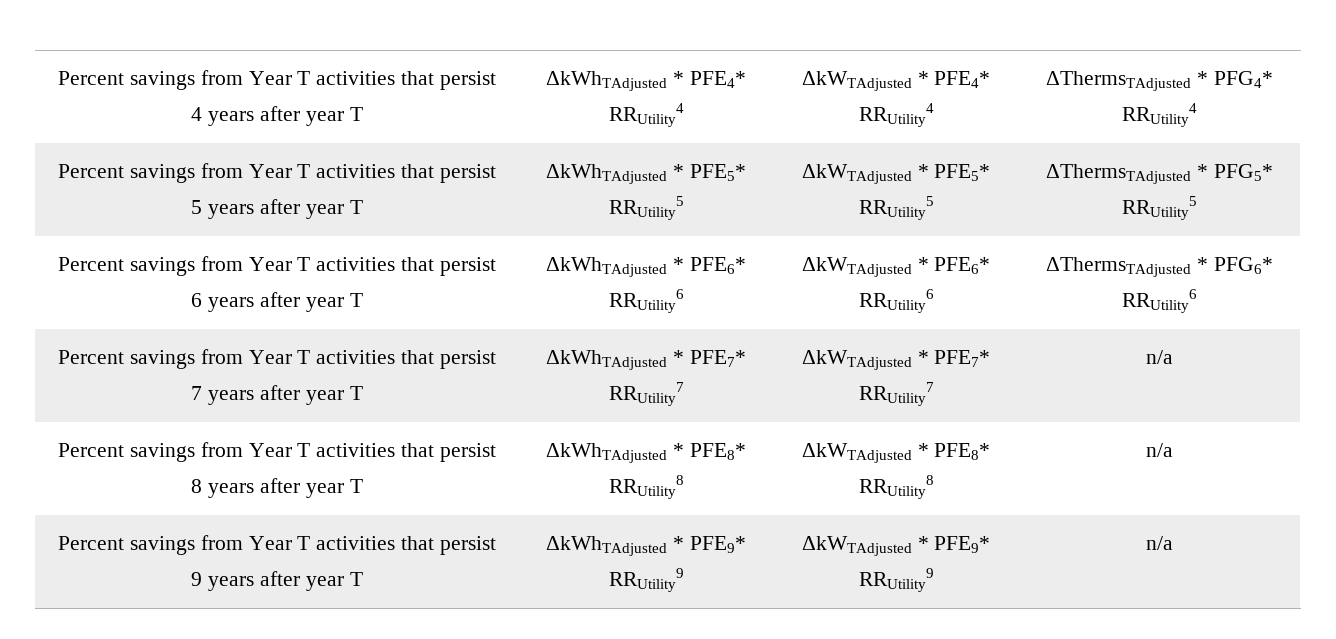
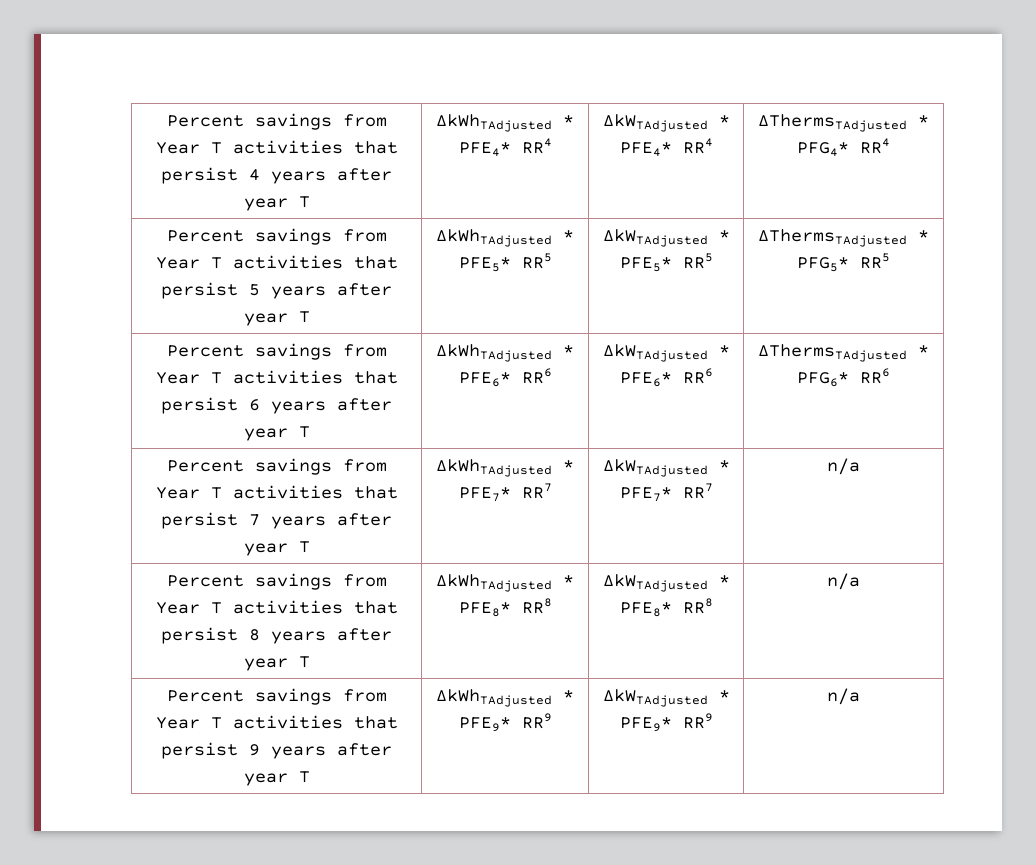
[608,103,684,127] RRUtility4 -> [521,138,552,154] RR4
[858,103,934,127] RRUtility4 -> [682,138,713,154] RR4
[1122,103,1197,127] RRUtility4 -> [860,138,890,154] RR4
[608,196,684,220] RRUtility5 -> [521,253,552,269] RR5
[858,196,934,220] RRUtility5 -> [682,253,713,269] RR5
[1122,196,1197,220] RRUtility5 -> [860,253,890,269] RR5
[608,289,684,313] RRUtility6 -> [521,368,552,384] RR6
[858,289,934,313] RRUtility6 -> [682,368,713,384] RR6
[1122,289,1197,313] RRUtility6 -> [860,368,890,384] RR6
[608,382,684,406] RRUtility7 -> [521,483,552,499] RR7
[858,382,934,406] RRUtility7 -> [682,483,713,499] RR7
[608,475,684,499] RRUtility8 -> [521,598,552,614] RR8
[858,475,934,499] RRUtility8 -> [682,598,713,614] RR8
[608,568,684,592] RRUtility9 -> [521,713,552,729] RR9
[858,568,934,592] RRUtility9 -> [682,713,713,729] RR9

